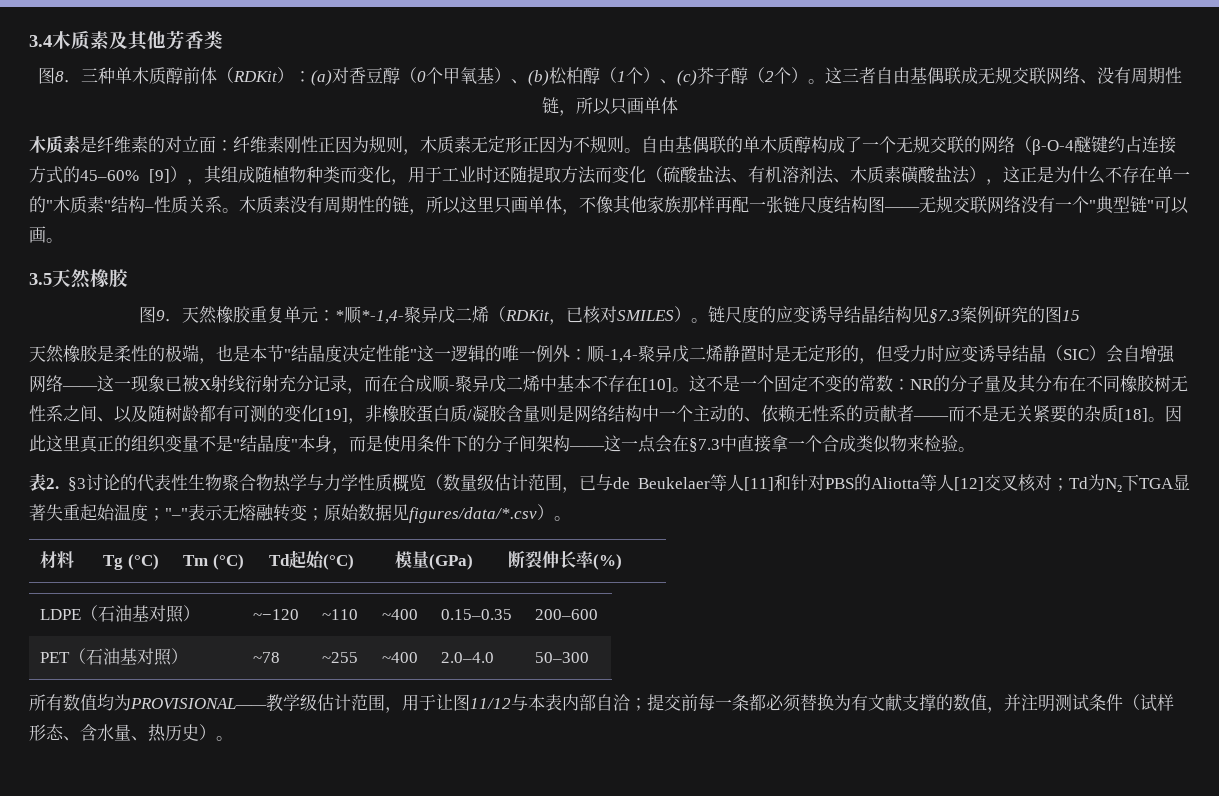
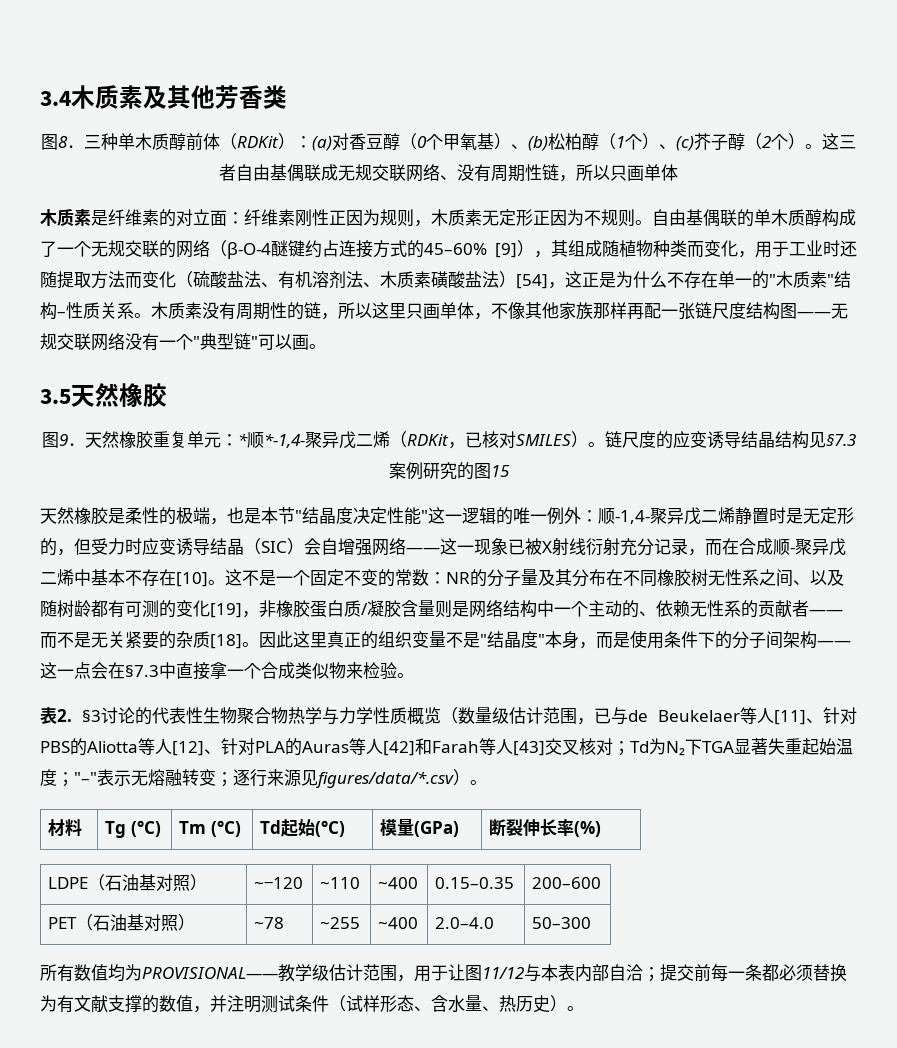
(987, 174) none -> [516,274,548,289] [54]
[774,474,791,491] 和 -> [806,718,823,723] 、
(984, 484) none -> [204,738,545,756] 、针对PLA的Auras等人[42]和Farah等人[43]
[324,504,392,521] 原始数据 -> [233,769,301,787] 逐行来源

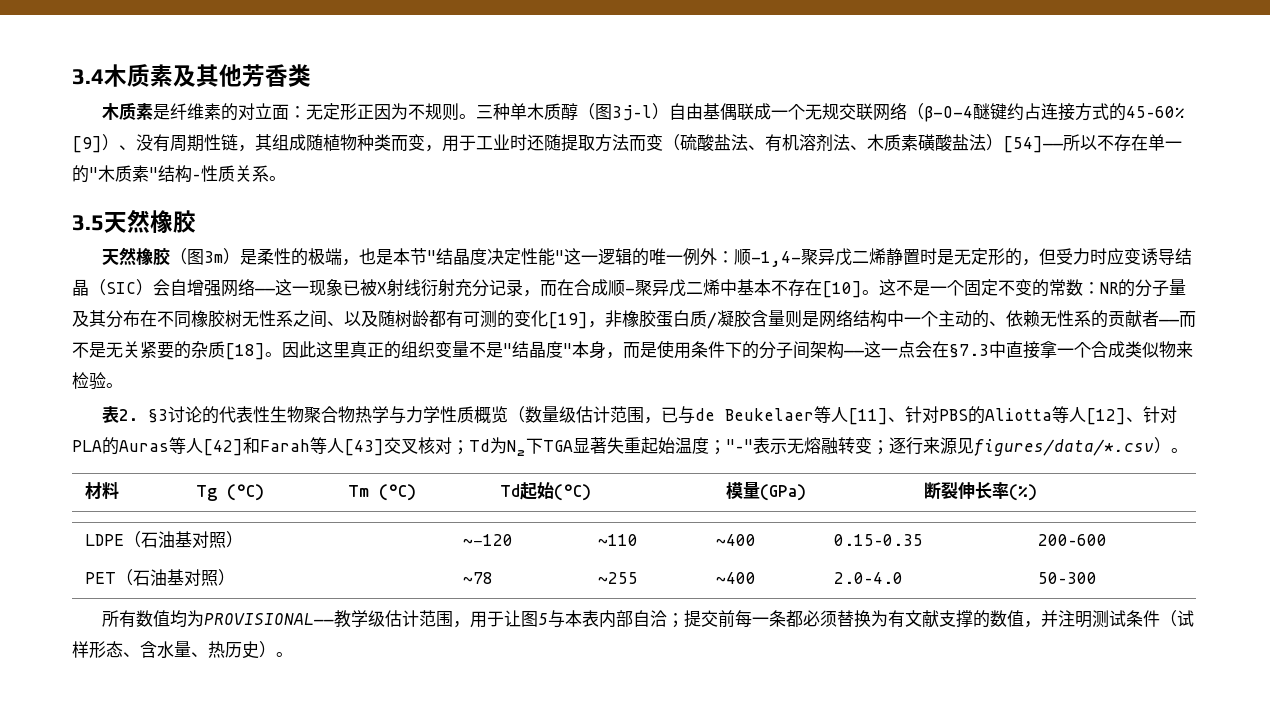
[41,133,856,151] [219,164,678,182] // 图8．三种单木质醇前体（RDKit）：(a)对香豆醇（0个甲氧基）、(b)松柏醇（1个）、(c)芥子醇（2个）。这三者自由基偶联成无规交联网络、没有周期性链，所以只画单体 -> (311, 75) none
[244,209,482,227] 纤维素刚性正因为规则，木质素 -> (307, 112) none
[652,209,856,227] [40,241,57,257] 自由基偶联的单木质醇构成了 -> [476,103,772,121] 三种单木质醇（图3j–l）自由基偶联成
[159,240,176,258] 的 -> (874, 111) none
(534, 248) none -> [119,134,238,152] 、没有周期性链
[721,240,738,257] 化 -> (425, 142) none
[159,271,176,288] 化 -> (663, 142) none
[516,271,667,289] [54]，这正是为什么 -> [1003,134,1097,153] [54]——所以
[151,302,848,320] [40,333,326,351] [40,383,167,408] [41,431,856,449] [388,462,510,480] [40,507,108,525] 木质素没有周期性的链，所以这里只画单体，不像其他家族那样再配一张链尺度结构图——无规交联网络没有一个"典型链"可以画。 // 3.5天然橡胶 // 图9．天然橡胶重复单元：*顺*-1,4-聚异戊二烯（RDKit，已核对SMILES）。链尺度的应变诱导结晶结构见§7.3案例研究的图15 // 天然橡胶 -> [72,209,196,234] [102,247,241,266] // 3.5天然橡胶 // 天然橡胶（图3m）
[482,967,524,979] 11/12 -> [538,613,549,625] 5

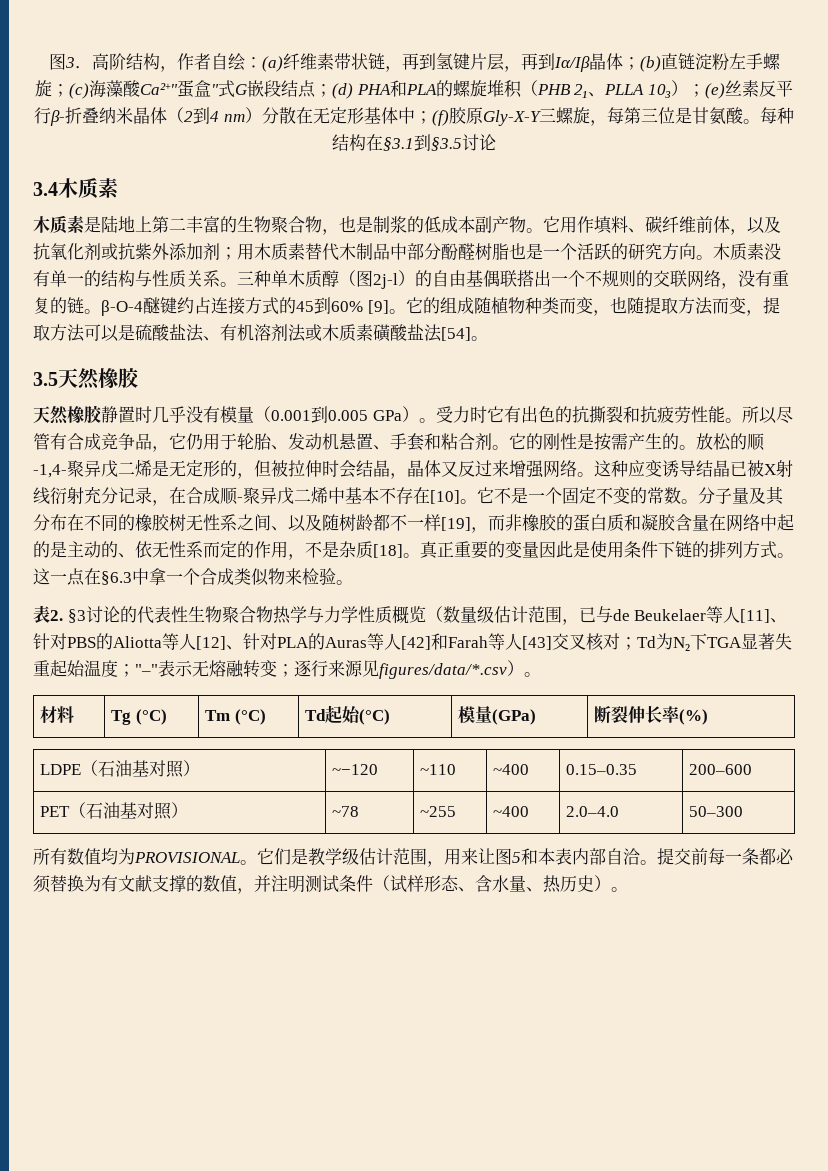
(72, 77) none -> [48,53,781,72] [35,80,793,99] [34,107,794,126] [332,134,496,151] 图3．高阶结构，作者自绘：(a)纤维素带状链，再到氢键片层，再到Iα/Iβ晶体；(b)直链淀粉左手螺旋；(c)海藻酸Ca²⁺"蛋盒"式G嵌段结点；(d) PHA和PLA的螺旋堆积（PHB 2₁、PLLA 10₃）；(e)丝素反平行β-折叠纳米晶体（2到4 nm）分散在无定形基体中；(f)胶原Gly-X-Y三螺旋，每第三位是甘氨酸。每种结构在§3.1到§3.5讨论 //
[173,64,311,87] 及其他芳香类 -> (119, 188) none
[170,103,460,121] 纤维素的对立面：无定形正因为不规则 -> [101,215,781,235] [33,243,781,261] [33,270,220,288] 陆地上第二丰富的生物聚合物，也是制浆的低成本副产物。它用作填料、碳纤维前体，以及抗氧化剂或抗紫外添加剂；用木质素替代木制品中部分酚醛树脂也是一个活跃的研究方向。木质素没有单一的结构与性质关系
[612,103,670,121] 3j–l） -> [373,270,432,289] 2j-l）的
[754,103,925,121] 成一个无规交联网络（ -> [517,270,789,289] [33,297,101,314] 搭出一个不规则的交联网络，没有重复的链。
[1126,106,1185,118] [72,134,272,153] 45–60% [9]）、没有周期性链，其 -> [296,297,440,314] 45到60% [9]。它的
[442,134,544,152] 用于工业时还 -> [609,297,627,314] 也
[663,134,680,151] （ -> [745,297,780,316] [33,324,135,342] ，提取方法可以是
[850,145,867,150] 、 -> [305,324,322,341] 或
[986,134,1182,153] [72,165,269,183] ）[54]——所以不存在单一的"木质素"结构–性质关系 -> [441,327,471,341] [54]
[170,248,735,266] （图3m）是柔性的极端，也是本节"结晶度决定性能"这一逻辑的唯一例外： -> [101,406,793,424] [33,433,747,452] 静置时几乎没有模量（0.001到0.005 GPa）。受力时它有出色的抗撕裂和抗疲劳性能。所以尽管有合成竞争品，它仍用于轮胎、发动机悬置、手套和粘合剂。它的刚性是按需产生的。放松的
[886,248,938,265] 静置时 -> (152, 468) none
[1056,248,1193,266] [72,279,343,297] 受力时应变诱导结晶（SIC）会自增强网络——这一现象 -> [271,460,730,479] 被拉伸时会结晶，晶体又反过来增强网络。这种应变诱导结晶
[540,280,557,297] 而 -> (169, 503) none
[879,279,896,296] 这 -> [477,487,494,504] 它
[1083,279,1135,297] ：NR的 -> [681,499,698,504] 。
(191, 319) none -> [118,514,135,531] 的
[446,310,1196,329] [72,340,1040,360] 有可测的变化[19]，非橡胶蛋白质/凝胶含量则是网络结构中一个主动的、依赖无性系的贡献者——而不是无关紧要的杂质[18]。因此这里真正的组织变量不是"结晶度"本身，而是使用条件下的分子间架构——这一点会在§7.3中直接 -> [390,514,794,533] [33,541,794,560] [33,568,149,586] 不一样[19]，而非橡胶的蛋白质和凝胶含量在网络中起的是主动的、依无性系而定的作用，不是杂质[18]。真正重要的变量因此是使用条件下链的排列方式。这一点在§6.3中
[204,613,335,625] PROVISIONAL—— -> [134,848,308,865] PROVISIONAL。它们是
[487,611,505,627] 于 -> [461,848,478,865] 来
[548,610,566,628] 与 -> [521,848,538,865] 和
[667,613,685,628] ； -> [640,860,657,865] 。

